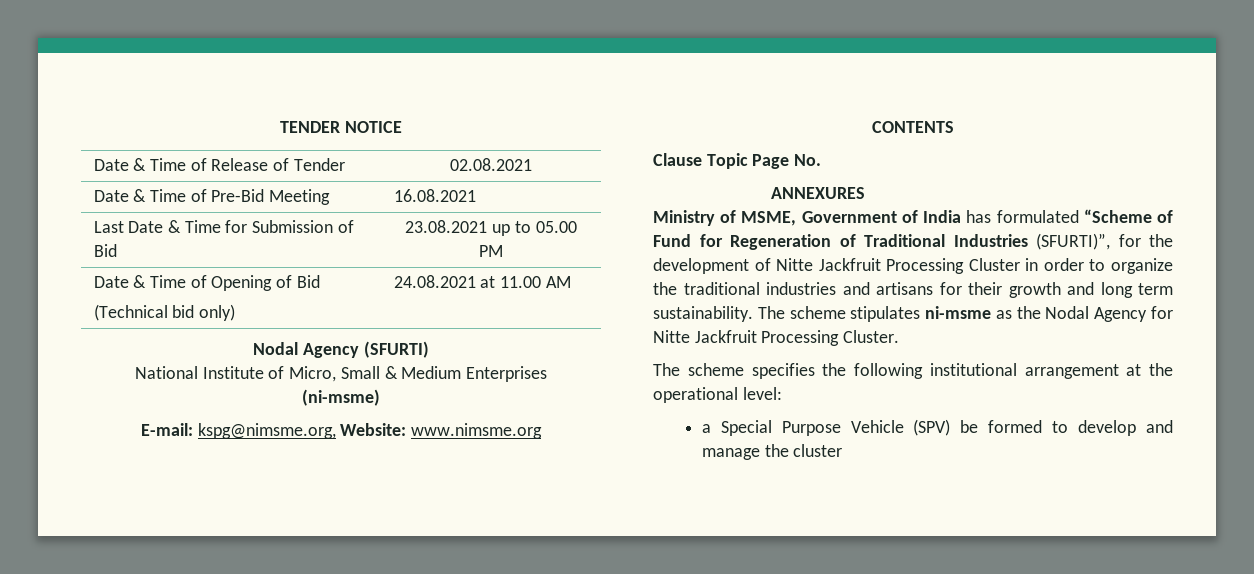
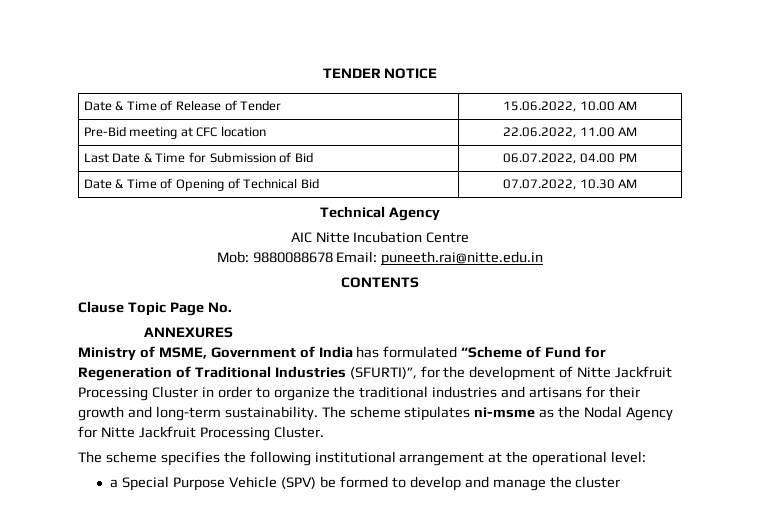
[450,158,532,171] [93,189,331,205] [393,189,476,202] 02.08.2021 // Date & Time of Pre-Bid Meeting | 16.08.2021 -> [502,101,638,112] [83,126,266,139] [502,127,638,138] 15.06.2022, 10.00 AM // Pre-Bid meeting at CFC location | 22.06.2022, 11.00 AM
[405,220,577,236] 23.08.2021 up to 05.00 -> [503,153,615,164] 06.07.2022, 04.00
[296,275,320,288] [93,304,235,321] [393,275,571,288] [253,341,429,358] [134,366,548,382] [302,389,380,406] [140,423,543,439] Bid // (Technical bid only) | 24.08.2021 at 11.00 AM // Nodal Agency (SFURTI) // National Institute of Micro, Small & Medium Enterprises // (ni-msme) // E-mail: kspg@nimsme.org, Website: www.nimsme.org -> [243,178,319,189] [502,179,638,190] [320,206,440,221] [290,231,470,243] [216,251,544,266] Technical Bid | 07.07.2022, 10.30 AM // Technical Agency // AIC Nitte Incubation Centre // Mob: 9880088678 Email: puneeth.rai@nitte.edu.in
[1100,282,1173,298] long term -> [155,406,221,421] long-term

